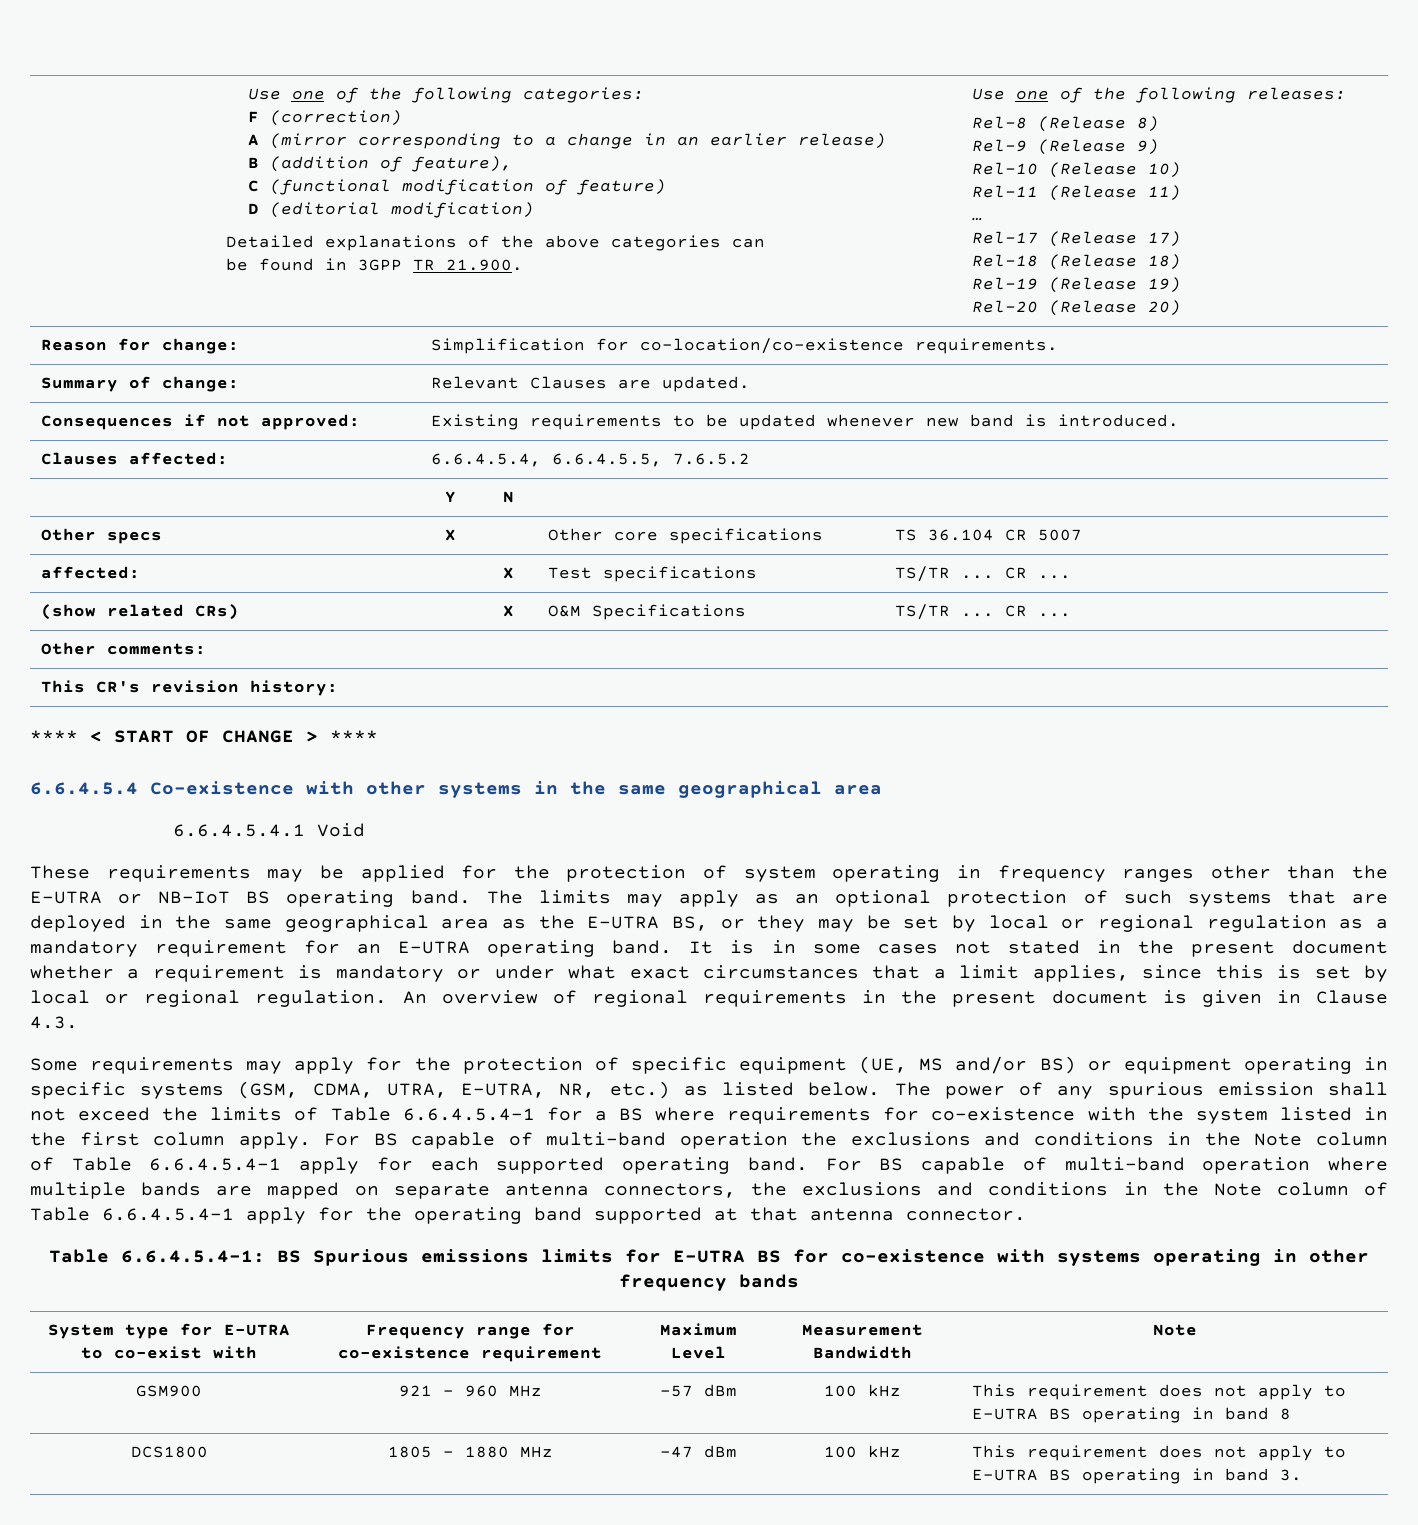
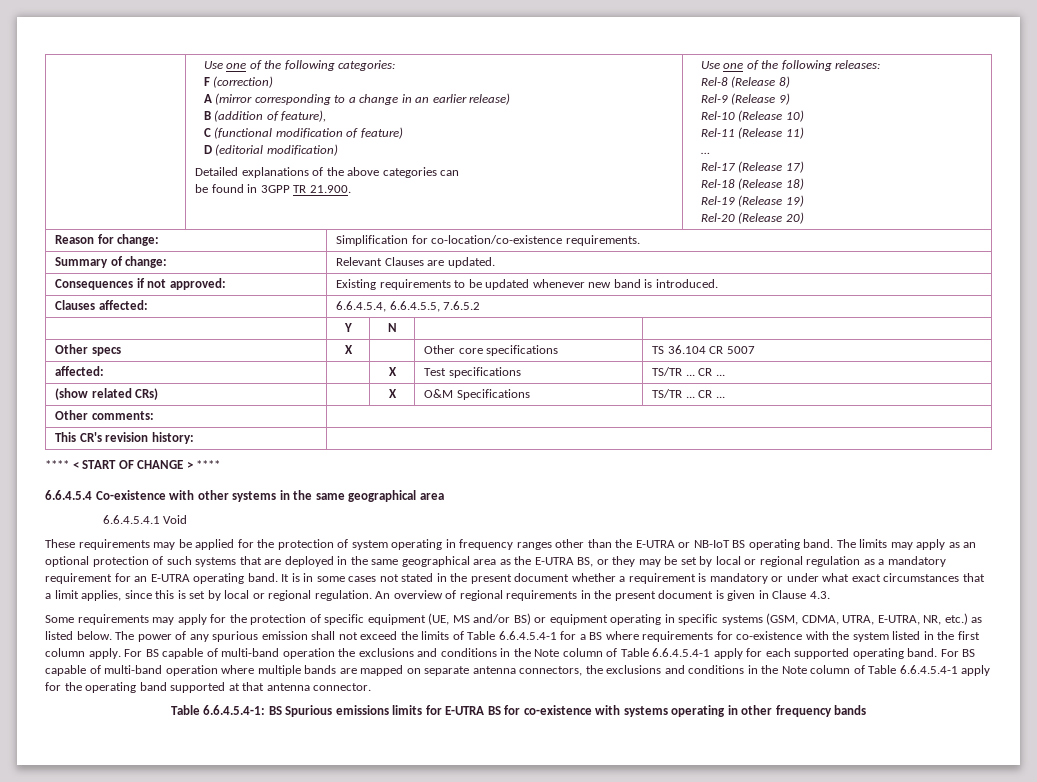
[48,1323,290,1339] [81,1346,257,1359] [365,1323,575,1339] [338,1346,602,1362] [659,1323,737,1336] [670,1346,726,1359] [801,1324,923,1336] [812,1346,912,1359] [1152,1324,1197,1336] [136,1385,202,1397] [398,1385,542,1397] [659,1384,737,1397] [823,1384,901,1397] [972,1384,1347,1400] [972,1407,1292,1423] [130,1446,208,1458] [387,1446,553,1458] [659,1445,737,1458] [823,1445,901,1458] [972,1445,1347,1461] [972,1468,1303,1484] // System type for E-UTRA to co-exist with | Frequency range for co-existence requirement | Maximum Level | Measurement Bandwidth | Note // GSM900 | 921 - 960 MHz | -57 dBm | 100 kHz | This requirement does not apply to E-UTRA BS operating in band 8 // DCS1800 | 1805 - 1880 MHz | -47 dBm | 100 kHz | This requirement does not apply to E-UTRA BS operating in band 3. -> (867, 710) none

